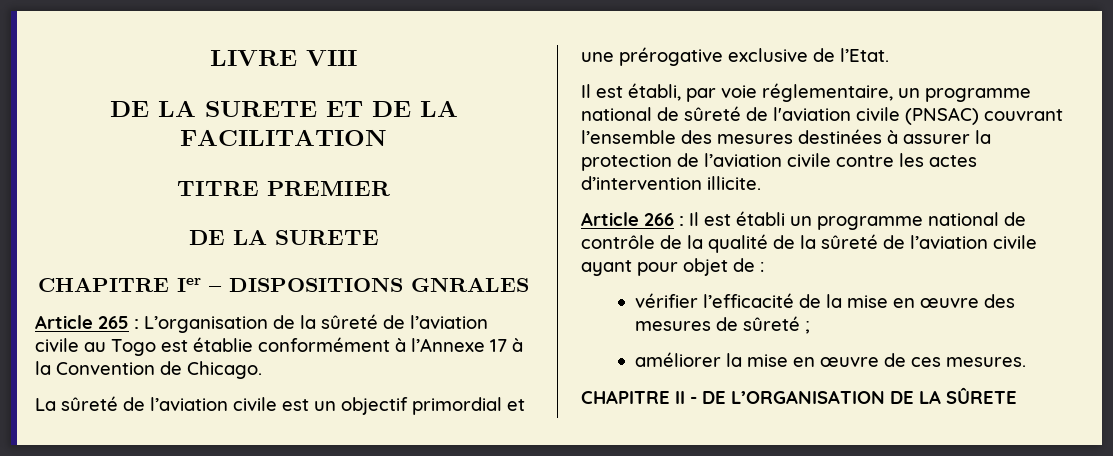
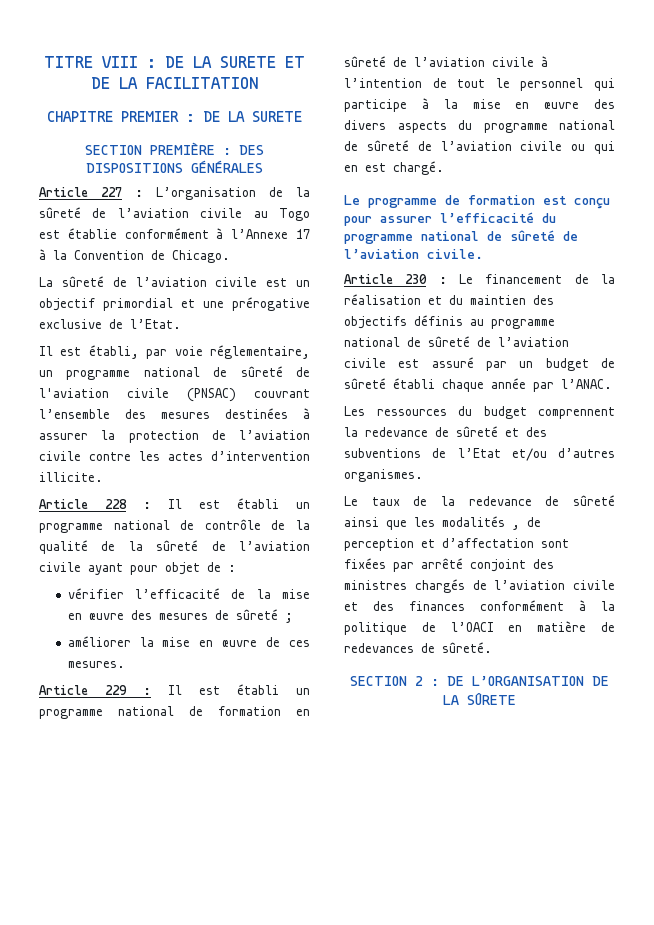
[210,50,297,66] LIVRE -> [44,56,93,68] TITRE
(357, 58) // -> [147,59,156,68] :
[177,181,259,196] TITRE -> [47,111,113,122] CHAPITRE
(390, 188) // -> [186,114,195,122] :
[38,277,529,292] [35,315,129,329] CHAPITRE Ier – DISPOSITIONS GNRALES // Article 265 -> [85,142,264,155] [86,160,263,173] [39,187,122,197] SECTION PREMIÈRE : DES DISPOSITIONS GÉNÉRALES // Article 227
[644,213,674,226] 266 -> [105,499,127,509] 228
[581,390,697,404] CHAPITRE II - -> [39,684,310,695] [39,706,310,719] [344,56,548,67] [344,78,615,91] [344,98,615,112] [344,120,615,133] [344,140,615,154] [344,161,444,175] [344,195,610,209] [344,212,556,226] [344,230,578,244] [344,249,483,259] [344,274,615,284] [344,294,554,305] [344,315,555,329] [344,336,569,347] [344,357,615,371] [344,378,612,392] [344,406,615,419] [344,426,547,437] [344,448,615,461] [344,469,423,482] [344,495,615,506] [344,516,541,530] [344,538,569,551] [344,558,554,572] [344,579,615,593] [344,600,615,611] [344,621,615,635] [344,642,492,653] [350,676,439,686] Article 229 : Il est établi un programme national de formation en sûreté de l’aviation civile à l’intention de tout le personnel qui participe à la mise en œuvre des divers aspects du programme national de sûreté de l’aviation civile ou qui en est chargé. // Le programme de formation est conçu pour assurer l’efficacité du programme national de sûreté de l’aviation civile. // Article 230 : Le financement de la réalisation et du maintien des objectifs définis au programme national de sûreté de l’aviation civile est assuré par un budget de sûreté établi chaque année par l’ANAC. // Les ressources du budget comprennent la redevance de sûreté et des subventions de l’Etat et/ou d’autres organismes. // Le taux de la redevance de sûreté ainsi que les modalités , de perception et d’affectation sont fixées par arrêté conjoint des ministres chargés de l’aviation civile et des finances conformément à la politique de l’OACI en matière de redevances de sûreté. // SECTION 2 :

